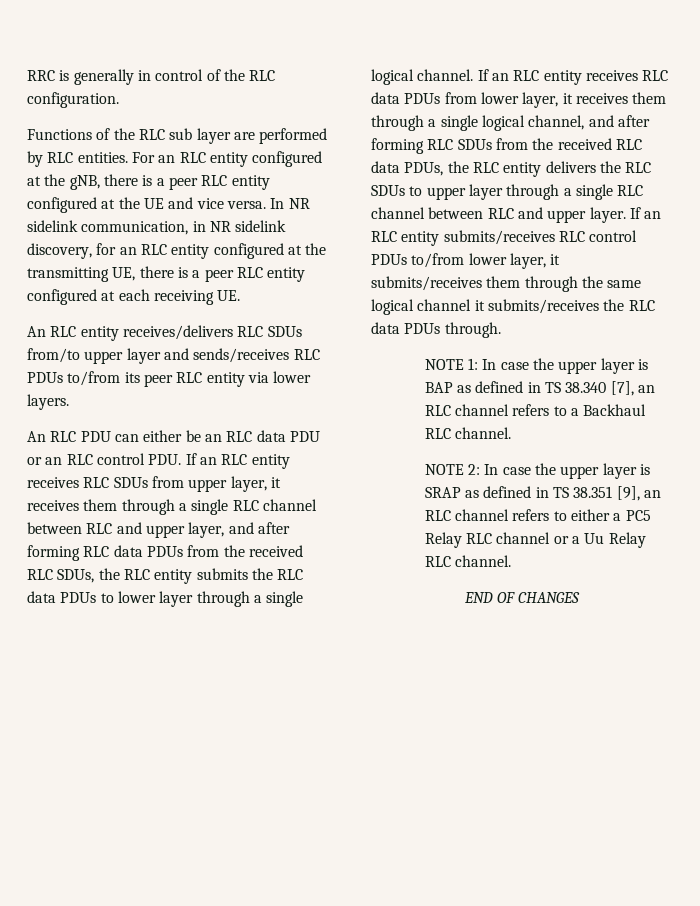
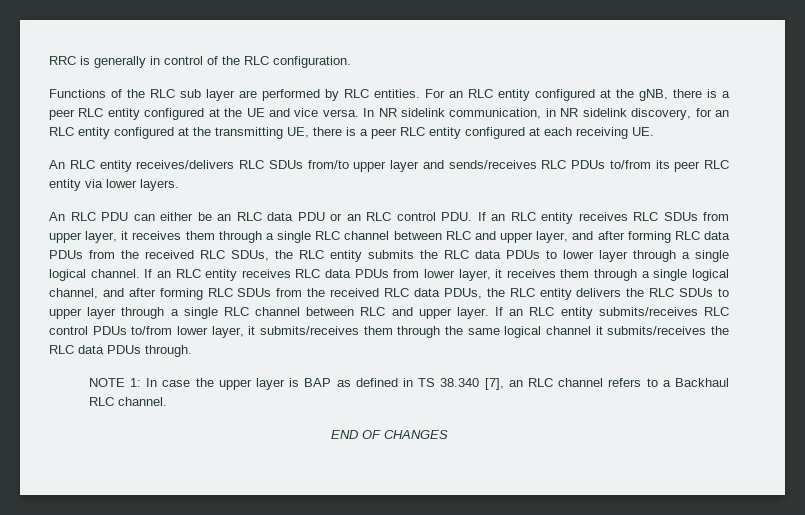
[424,463,651,479] [424,486,662,501] [424,509,651,521] [424,532,646,548] [424,555,512,567] // NOTE 2: In case the upper layer is SRAP as defined in TS 38.351 [9], an RLC channel refers to either a PC5 Relay RLC channel or a Uu Relay RLC channel. -> (167, 401) none

